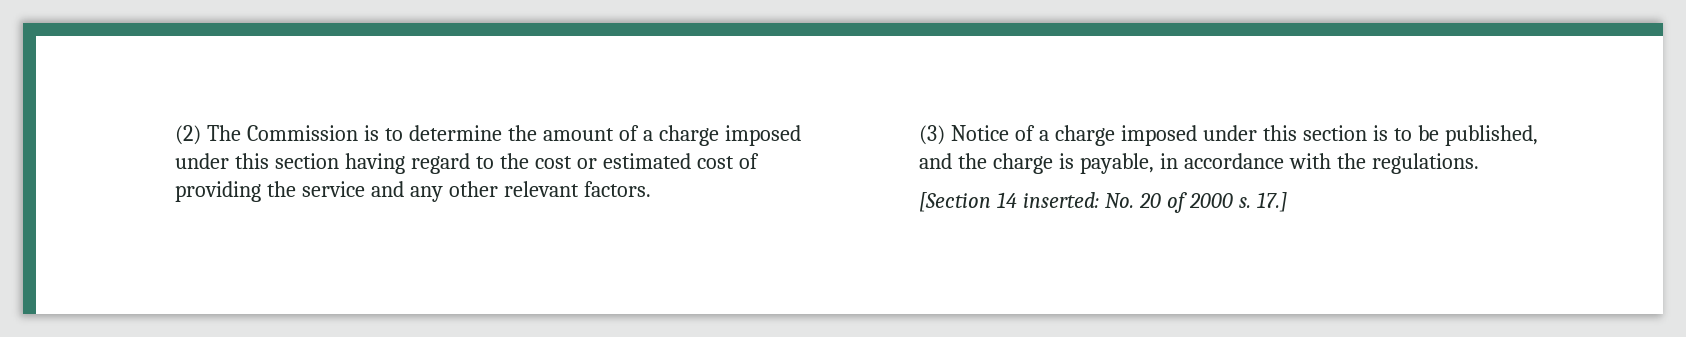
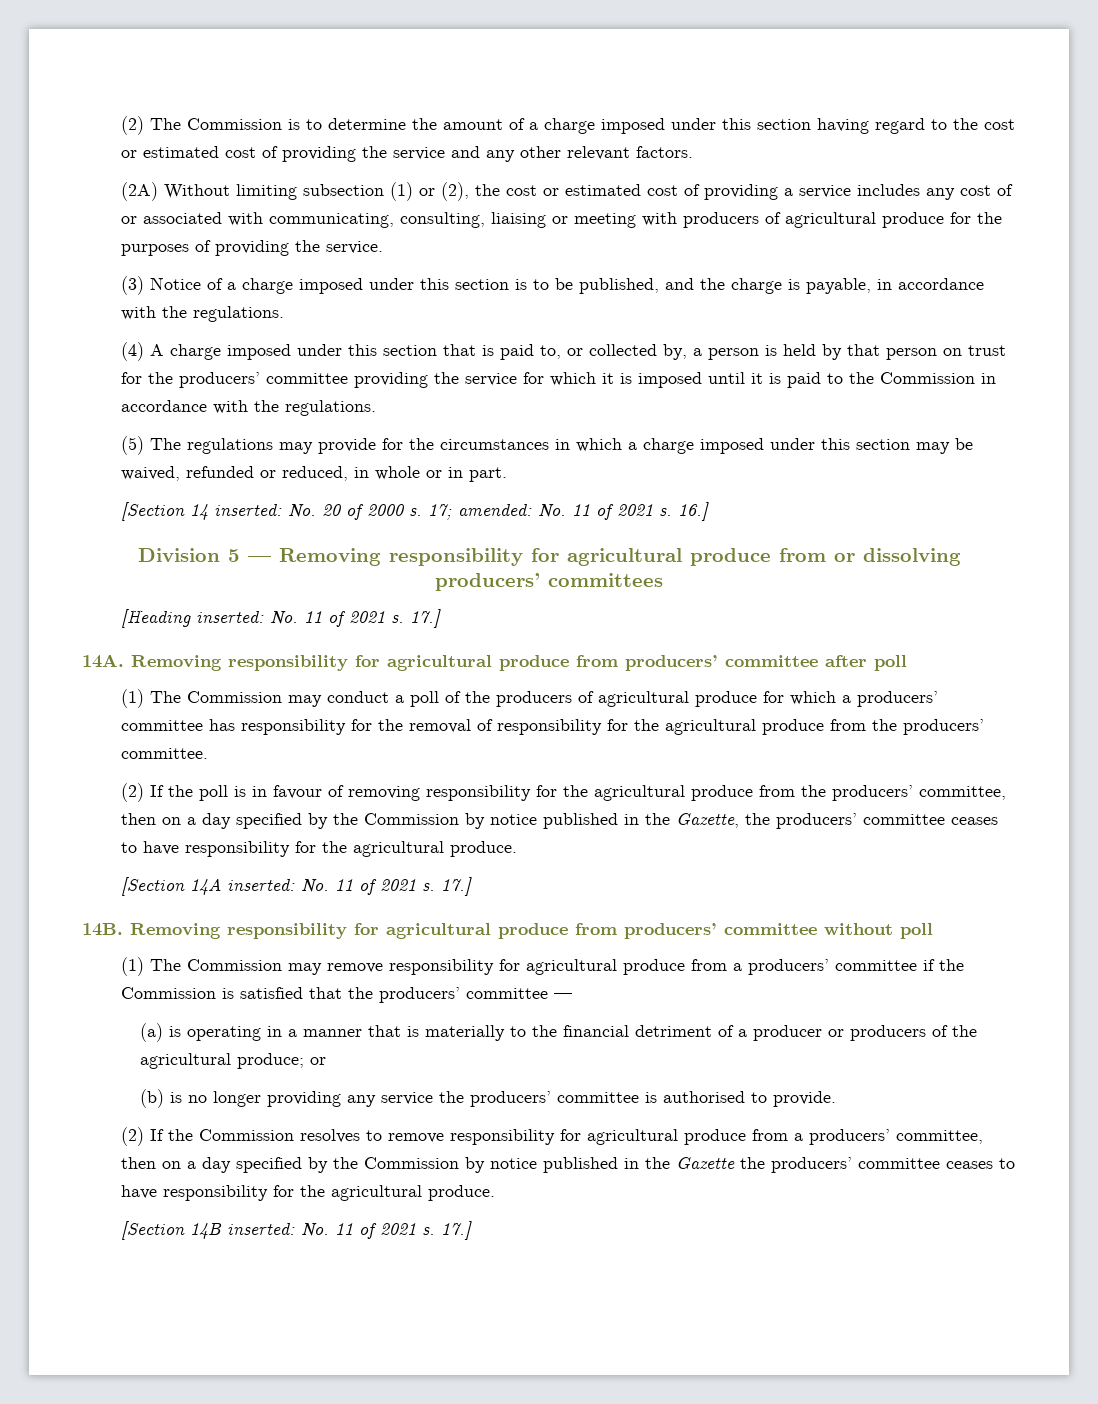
(651, 189) none -> [120,182,1013,201] [120,212,1002,228] [120,240,383,256] // (2A) Without limiting subsection (1) or (2), the cost or estimated cost of providing a service includes any cost of or associated with communicating, consulting, liaising or meeting with producers of agricultural produce for the purposes of providing the service.
(1479, 163) none -> [120,342,1006,361] [120,372,996,388] [120,400,376,416] [120,436,973,455] [120,466,507,482] // (4) A charge imposed under this section that is paid to, or collected by, a person is held by that person on trust for the producers’ committee providing the service for which it is imposed until it is paid to the Commission in accordance with the regulations. // (5) The regulations may provide for the circumstances in which a charge imposed under this section may be waived, refunded or reduced, in whole or in part.
(1251, 202) none -> [427,502,709,521] [137,548,961,566] [435,573,663,591] [120,609,441,628] [82,654,907,671] [120,689,938,708] [120,719,984,735] [120,748,208,759] [120,783,1006,802] [120,813,998,829] [120,841,517,857] [120,877,472,896] [82,923,933,939] [120,957,964,976] [120,987,572,1003] [140,1023,978,1042] [140,1053,327,1069] [140,1089,837,1108] [120,1127,983,1146] [120,1157,1015,1173] [120,1185,495,1201] [120,1221,435,1240] 17; amended: No. 11 of 2021 s. 16.] // Division 5 — Removing responsibility for agricultural produce from or dissolving producers’ committees // [Heading inserted: No. 11 of 2021 s. 17.] // 14A. Removing responsibility for agricultural produce from producers’ committee after poll // (1) The Commission may conduct a poll of the producers of agricultural produce for which a producers’ committee has responsibility for the removal of responsibility for the agricultural produce from the producers’ committee. // (2) If the poll is in favour of removing responsibility for the agricultural produce from the producers’ committee, then on a day specified by the Commission by notice published in the Gazette, the producers’ committee ceases to have responsibility for the agricultural produce. // [Section 14A inserted: No. 11 of 2021 s. 17.] // 14B. Removing responsibility for agricultural produce from producers’ committee without poll // (1) The Commission may remove responsibility for agricultural produce from a producers’ committee if the Commission is satisfied that the producers’ committee — // (a) is operating in a manner that is materially to the financial detriment of a producer or producers of the agricultural produce; or // (b) is no longer providing any service the producers’ committee is authorised to provide. // (2) If the Commission resolves to remove responsibility for agricultural produce from a producers’ committee, then on a day specified by the Commission by notice published in the Gazette the producers’ committee ceases to have responsibility for the agricultural produce. // [Section 14B inserted: No. 11 of 2021 s.

